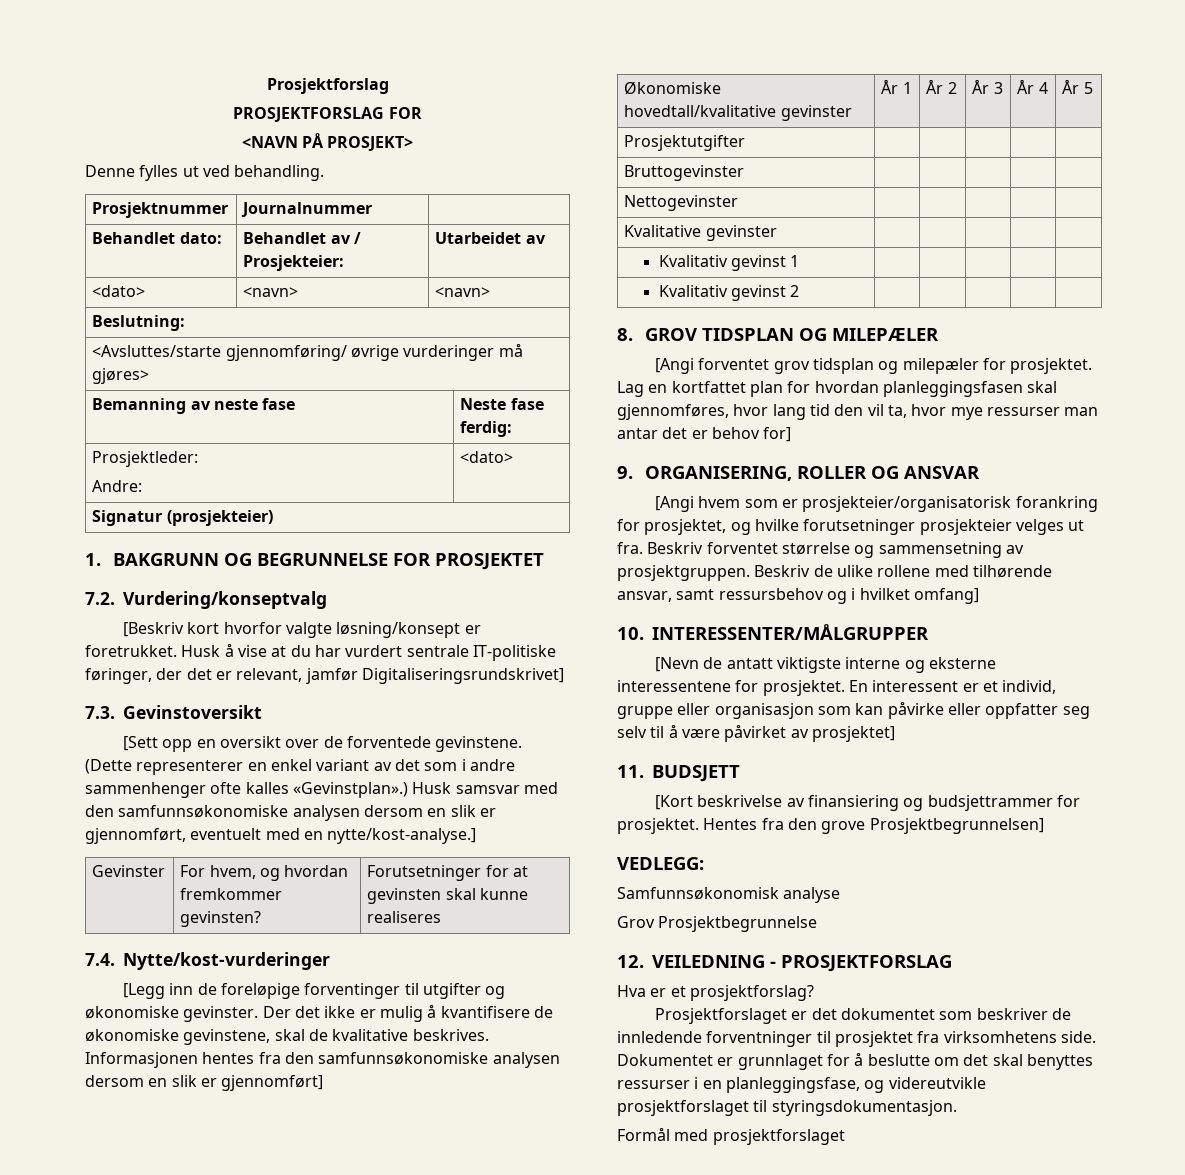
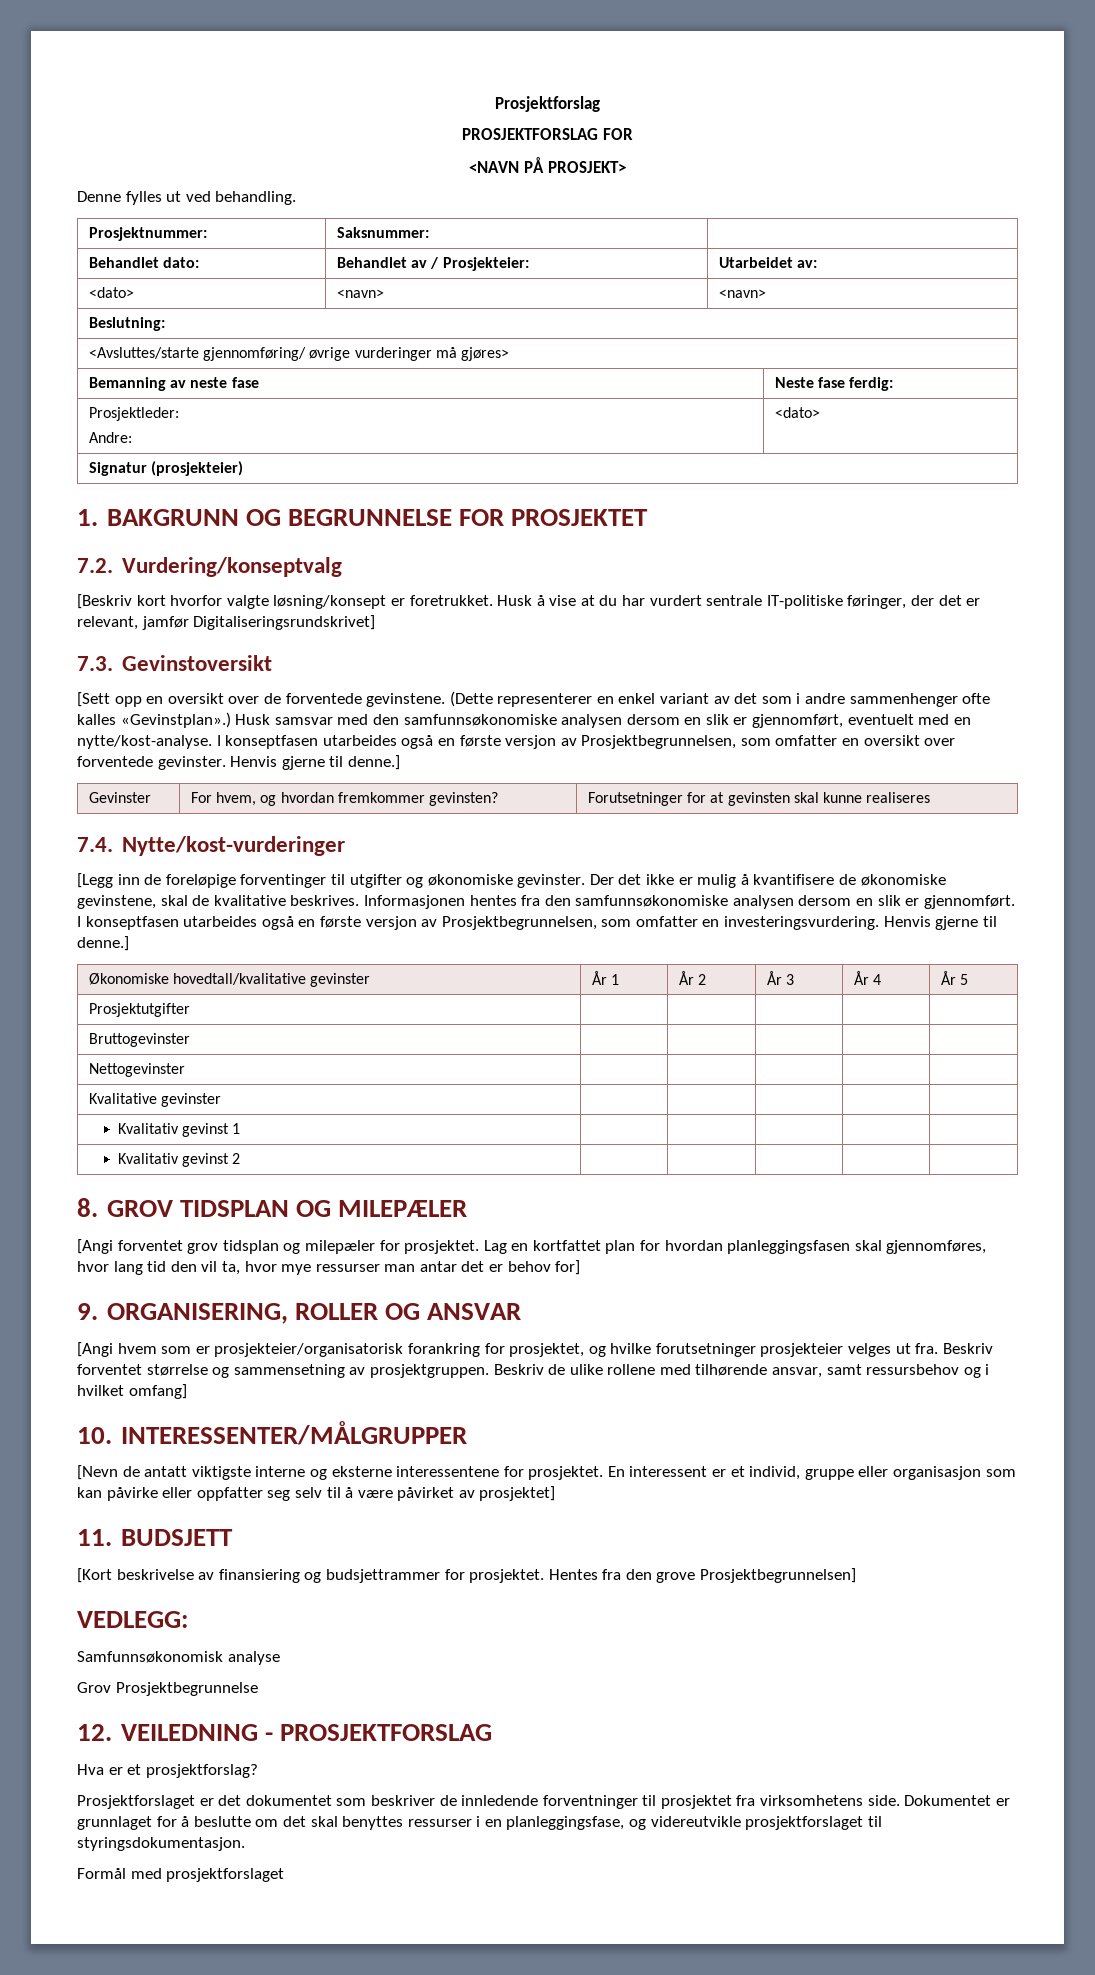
[92,202,229,218] [241,202,373,217] Prosjektnummer | Journalnummer -> [89,227,208,241] [337,227,430,238] Prosjektnummer: | Saksnummer:
[525,235,546,244] av -> [797,260,818,268] av:
[327,828,477,844] nytte/kost-analyse.] -> [77,735,956,749] [77,755,400,770] nytte/kost-analyse. I konseptfasen utarbeides også en første versjon av Prosjektbegrunnelsen, som omfatter en oversikt over forventede gevinster. Henvis gjerne til denne.]
[221,1075,324,1091] gjennomført] -> [923,895,1015,909] [77,916,997,930] [77,936,129,951] gjennomført. I konseptfasen utarbeides også en første versjon av Prosjektbegrunnelsen, som omfatter en investeringsvurdering. Henvis gjerne til denne.]

